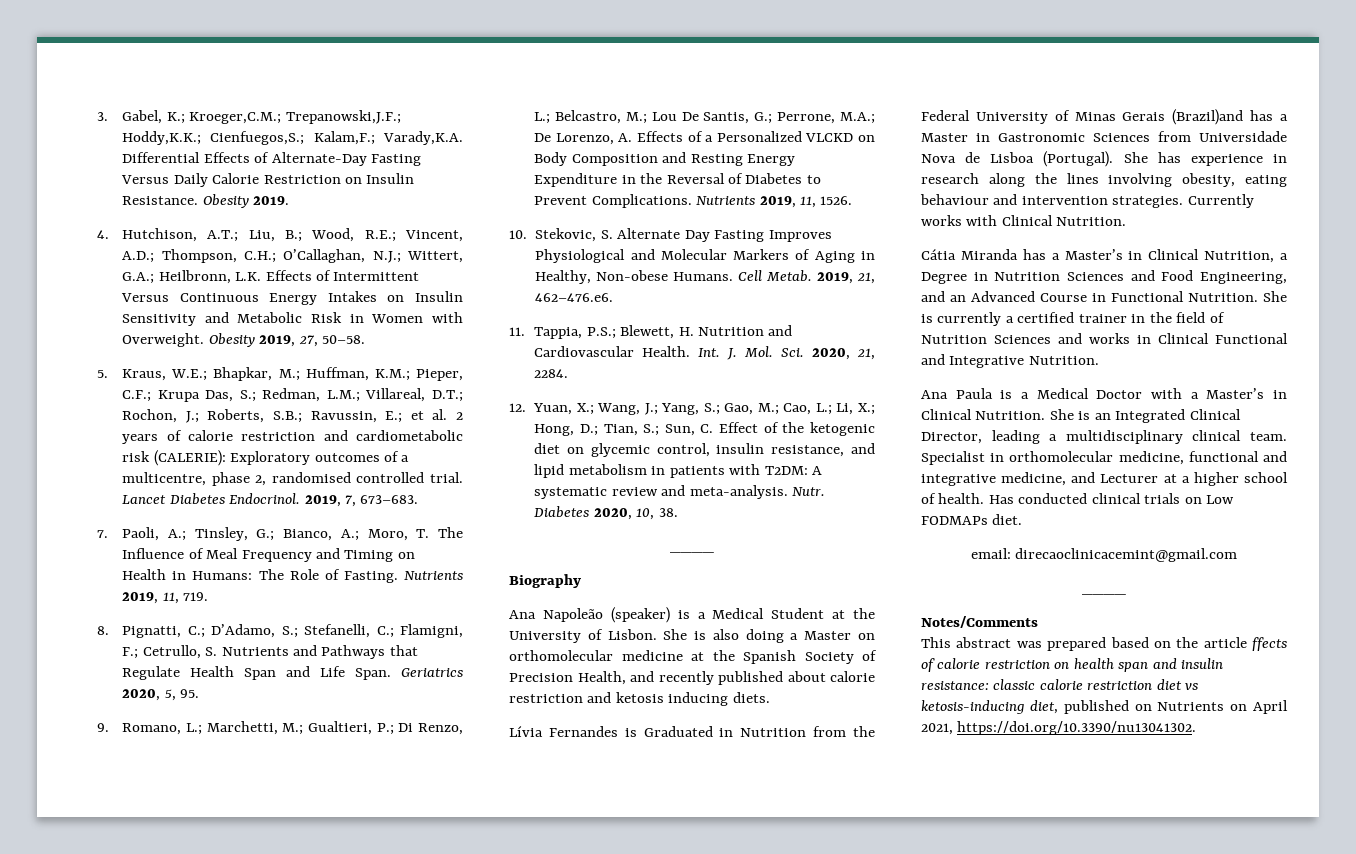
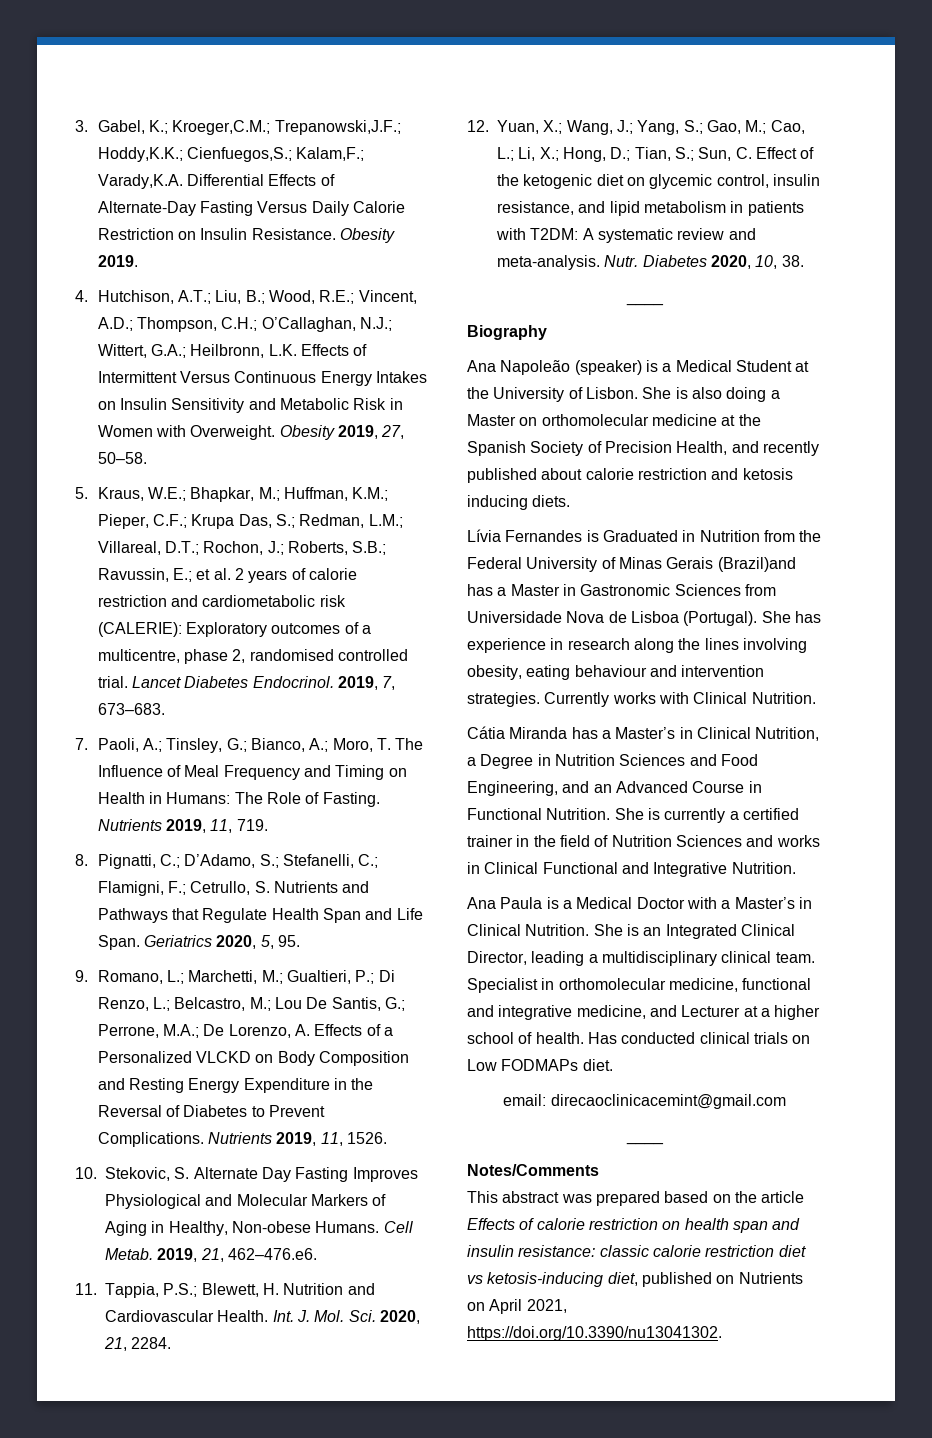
[1252,637,1287,651] ffects -> [467,1218,515,1230] Effects

